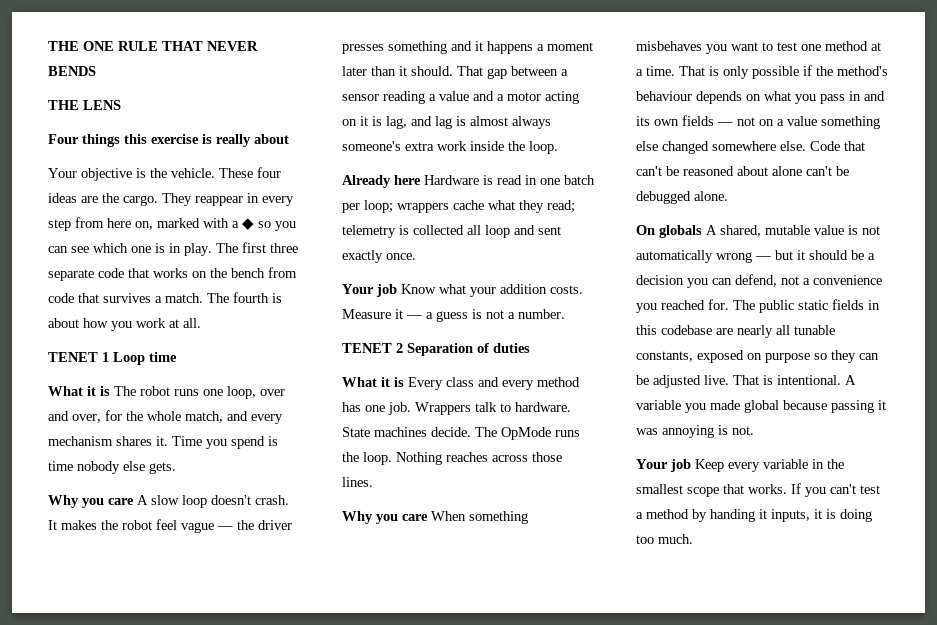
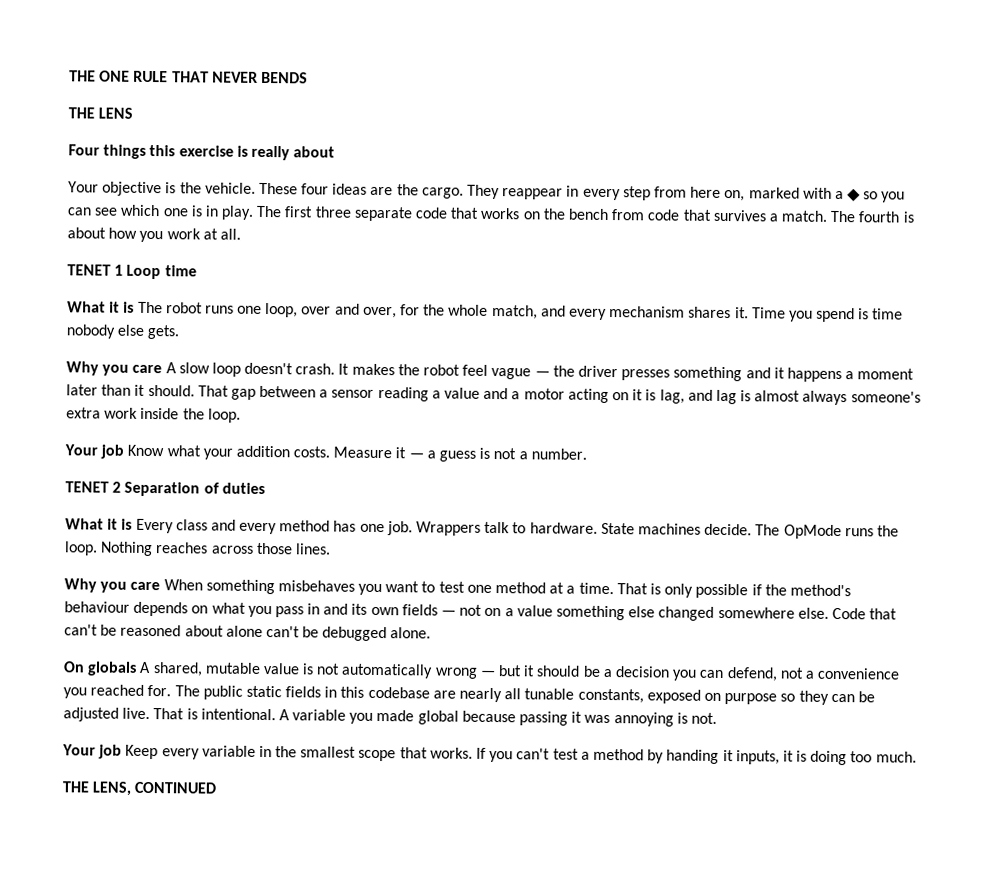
[342,175,595,188] [342,200,575,213] [342,225,561,238] [342,250,416,263] // Already here Hardware is read in one batch per loop; wrappers cache what they read; telemetry is collected all loop and sent exactly once. -> (241, 415) none
(693, 539) none -> [62,781,218,796] // THE LENS, CONTINUED

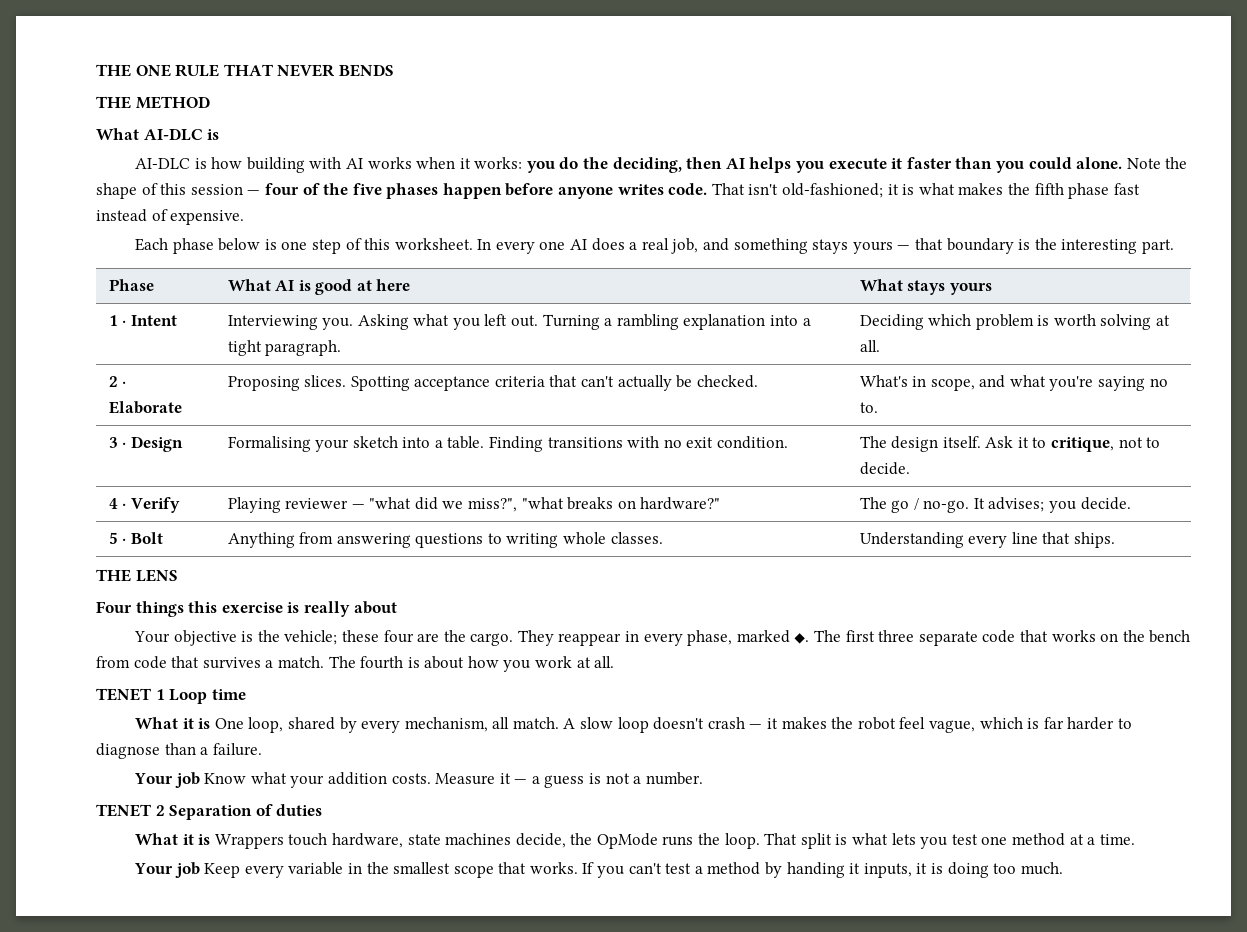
(308, 77) none -> [96,96,210,109] [96,128,220,141] [134,157,1188,173] [96,183,1140,199] [96,209,245,225] [134,238,1174,254] [108,279,154,291] [227,279,411,295] [859,279,992,295] [108,315,177,326] [227,314,811,330] [227,340,342,356] [859,314,1171,330] [859,340,880,352] [108,376,127,387] [108,401,182,414] [227,375,758,391] [859,375,1168,391] [859,402,878,413] [108,436,183,452] [227,436,789,452] [859,436,1161,452] [859,462,910,475] [108,497,180,513] [227,497,721,513] [859,497,1131,513] [108,532,163,544] [227,532,663,548] [859,532,1115,548] // THE METHOD // What AI-DLC is // AI-DLC is how building with AI works when it works: you do the deciding, then AI helps you execute it faster than you could alone. Note the shape of this session — four of the five phases happen before anyone writes code. That isn't old-fashioned; it is what makes the fifth phase fast instead of expensive. // Each phase below is one step of this worksheet. In every one AI does a real job, and something stays yours — that boundary is the interesting part. // Phase | What AI is good at here | What stays yours // 1 · Intent | Interviewing you. Asking what you left out. Turning a rambling explanation into a tight paragraph. | Deciding which problem is worth solving at all. // 2 · Elaborate | Proposing slices. Spotting acceptance criteria that can't actually be checked. | What's in scope, and what you're saying no to. // 3 · Design | Formalising your sketch into a table. Finding transitions with no exit condition. | The design itself. Ask it to critique, not to decide. // 4 · Verify | Playing reviewer — "what did we miss?", "what breaks on hardware?" | The go / no-go. It advises; you decide. // 5 · Bolt | Anything from answering questions to writing whole classes. | Understanding every line that ships.
[204,182,368,195] vehicle. These four ideas -> [284,630,414,645] vehicle; these four
[622,186,906,203] [67,204,255,220] step from here on, marked with a ◆ so you can see which one is in play. -> [687,630,810,646] phase, marked ◆.
[137,301,904,323] [66,324,180,340] [66,361,163,376] The robot runs one loop, over and over, for the whole match, and every mechanism shares it. Time you spend is time nobody else gets. // Why you care -> [214,717,559,733] One loop, shared by every mechanism, all match.
[295,363,350,375] crash. It -> [707,717,778,729] crash — it
[491,365,915,383] [66,384,921,406] [66,407,241,423] vague — the driver presses something and it happens a moment later than it should. That gap between a sensor reading a value and a motor acting on it is lag, and lag is almost always someone's extra work inside the loop. -> [928,717,1132,733] [96,743,262,759] vague, which is far harder to diagnose than a failure.
[135,518,899,540] [64,541,331,557] [64,578,436,596] Every class and every method has one job. Wrappers talk to hardware. State machines decide. The OpMode runs the loop. Nothing reaches across those lines. // Why you care When something misbehaves you want to -> [214,833,948,849] Wrappers touch hardware, state machines decide, the OpMode runs the loop. That split is what lets you
[616,583,851,599] [64,601,898,621] [64,624,432,642] [63,661,901,682] [63,684,875,705] [63,707,717,727] That is only possible if the method's behaviour depends on what you pass in and its own fields — not on a value something else changed somewhere else. Code that can't be reasoned about alone can't be debugged alone. // On globals A shared, mutable value is not automatically wrong — but it should be a decision you can defend, not a convenience you reached for. The public static fields in this codebase are nearly all tunable constants, exposed on purpose so they can be adjusted live. That is intentional. A variable you made global because passing it was annoying is not. -> (1135, 839) none
[62,781,218,796] // THE LENS, CONTINUED -> (1063, 868) none

